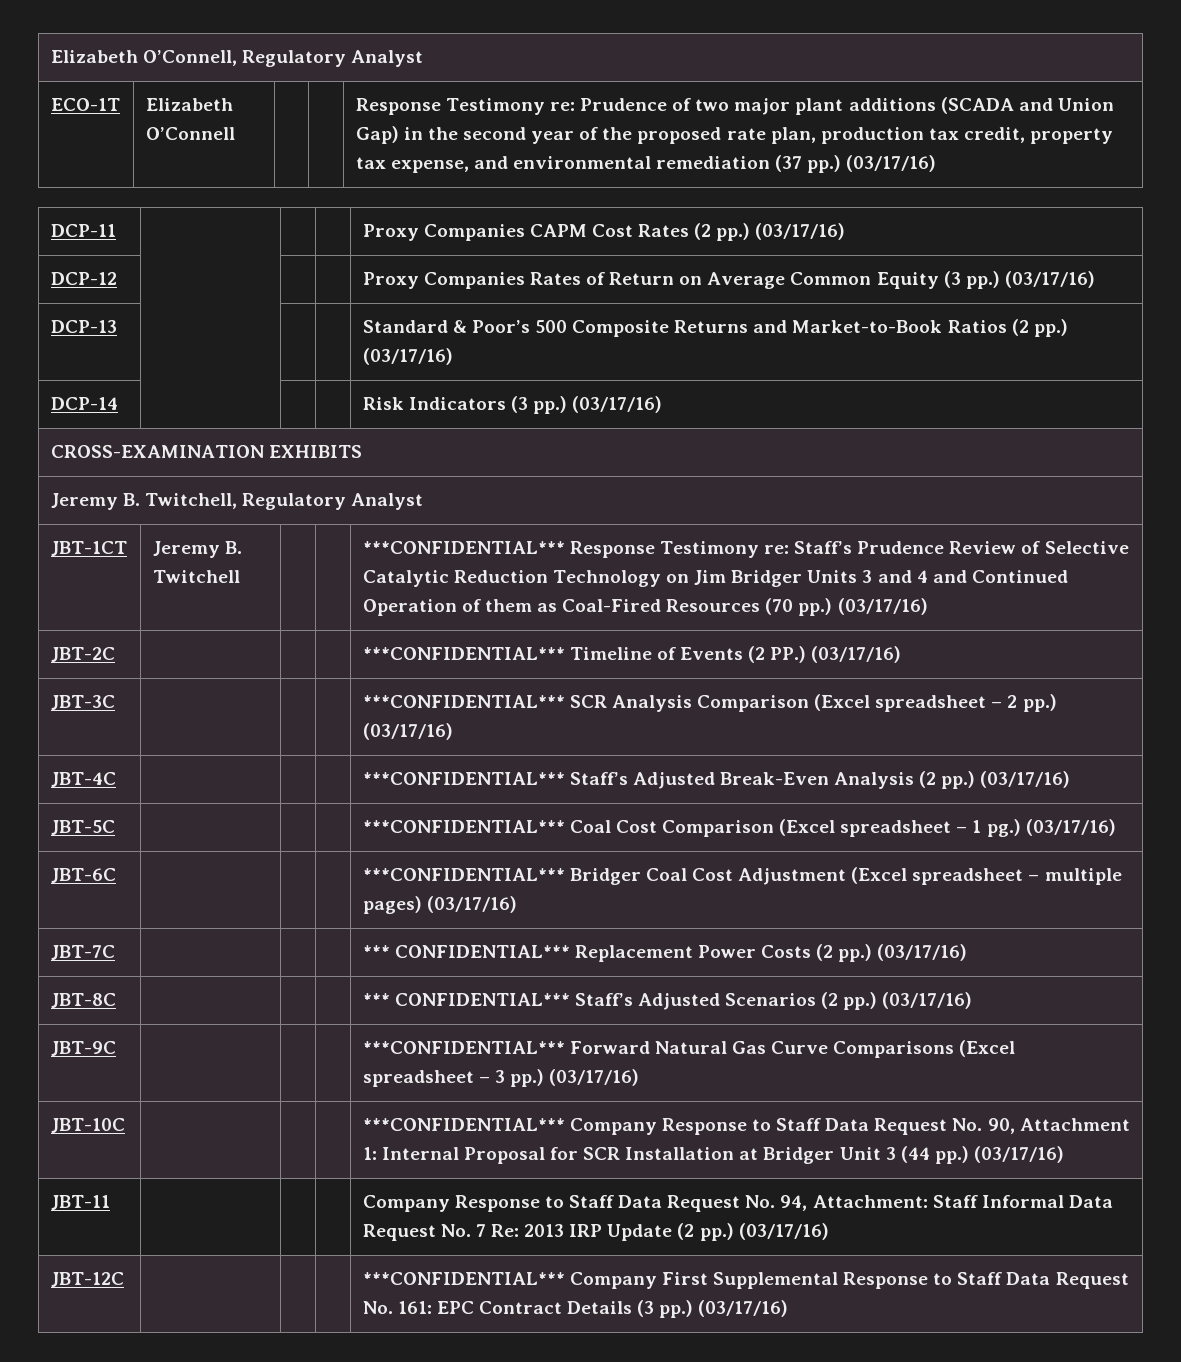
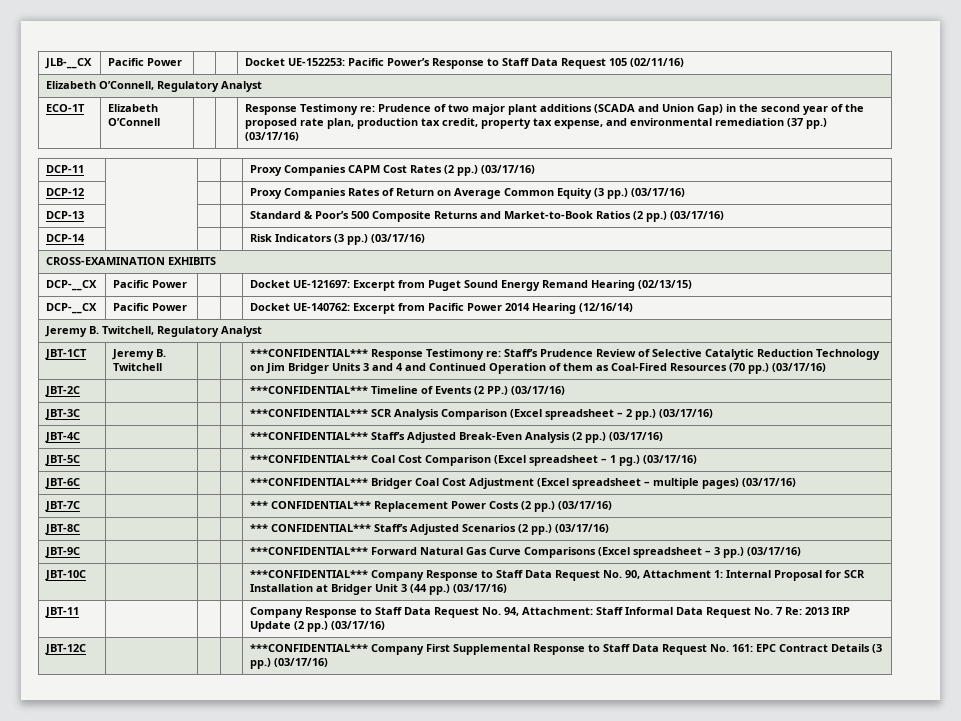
(50, 56) none -> [45,58,93,69] [108,58,183,66] [245,58,685,69] JLB-__CX | Pacific Power | | | Docket UE-152253: Pacific Power’s Response to Staff Data Request 105 (02/11/16) //
(362, 451) none -> [46,280,98,291] [113,280,188,288] [250,280,693,291] [46,303,98,314] [113,303,188,311] [250,303,634,314] // DCP-__CX | Pacific Power | | | Docket UE-121697: Excerpt from Puget Sound Energy Remand Hearing (02/13/15) // DCP-__CX | Pacific Power | | | Docket UE-140762: Excerpt from Pacific Power 2014 Hearing (12/16/14)

